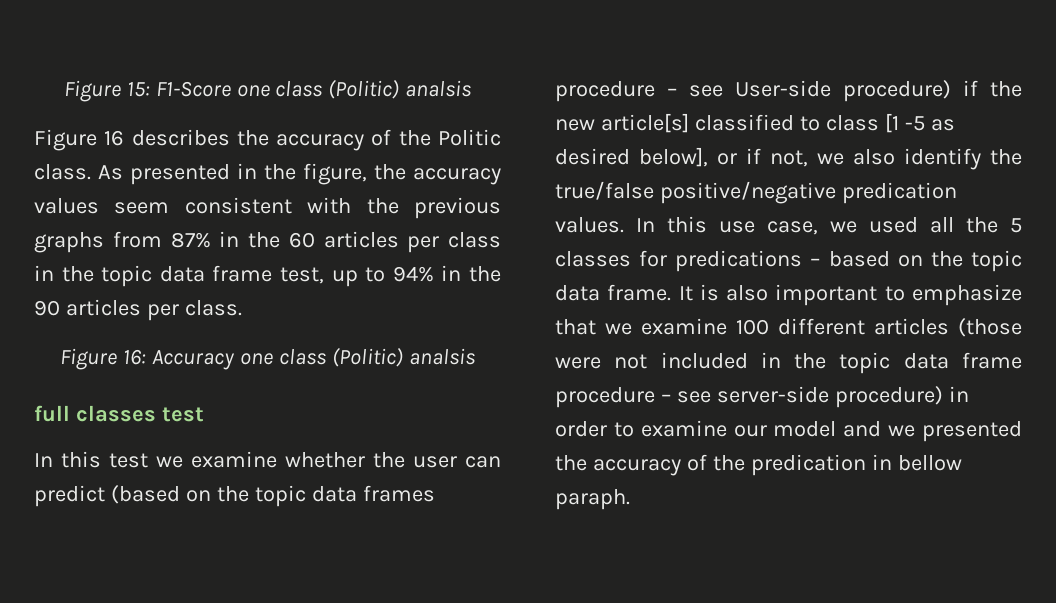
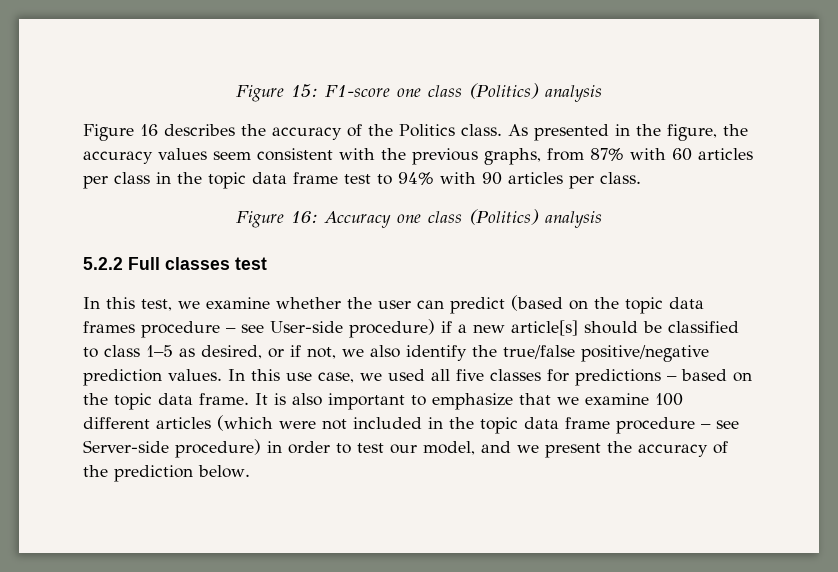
[155,79,472,99] F1-Score one class (Politic) analsis -> [325,83,602,102] F1-score one class (Politics) analysis
[437,129,501,146] Politic -> [399,124,455,137] Politics
[34,232,104,253] graphs -> [484,148,541,165] graphs,
[219,231,280,248] in the -> [630,148,666,160] with
[280,265,502,287] test, up to 94% in the -> [344,172,476,185] test to 94% with
[331,347,475,367] [34,405,70,422] (Politic) analsis // full -> [469,209,602,228] [83,257,160,270] (Politics) analysis // 5.2.2 Full
[109,453,148,468] test -> [141,299,172,311] test,
[990,81,1022,97] the -> [458,324,467,333] a
(689, 123) none -> [584,321,662,334] should be
[884,113,955,133] [555,147,708,167] [1 -5 as desired below], -> [146,345,262,359] 1–5 as desired,
[841,182,957,204] predication -> [83,369,162,386] prediction
[966,217,1022,233] the 5 -> [456,369,484,381] five
[675,250,803,272] predications -> [575,369,661,386] predictions
[958,318,1022,337] (those -> [217,415,273,431] (which
[716,386,829,403] server-side -> [83,440,169,453] Server-side
[640,420,837,437] examine our model -> [357,441,475,455] test our model,
[922,421,1022,442] [555,454,962,476] [555,489,630,510] presented the accuracy of the predication in bellow paraph. -> [545,441,728,458] [83,465,250,482] present the accuracy of the prediction below.

